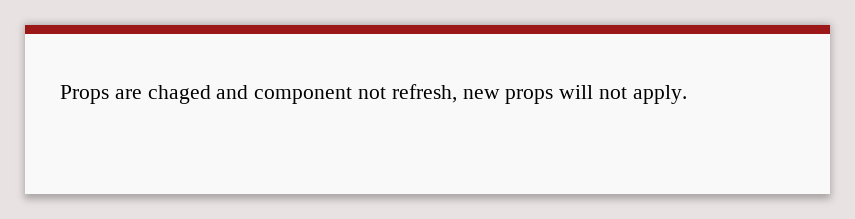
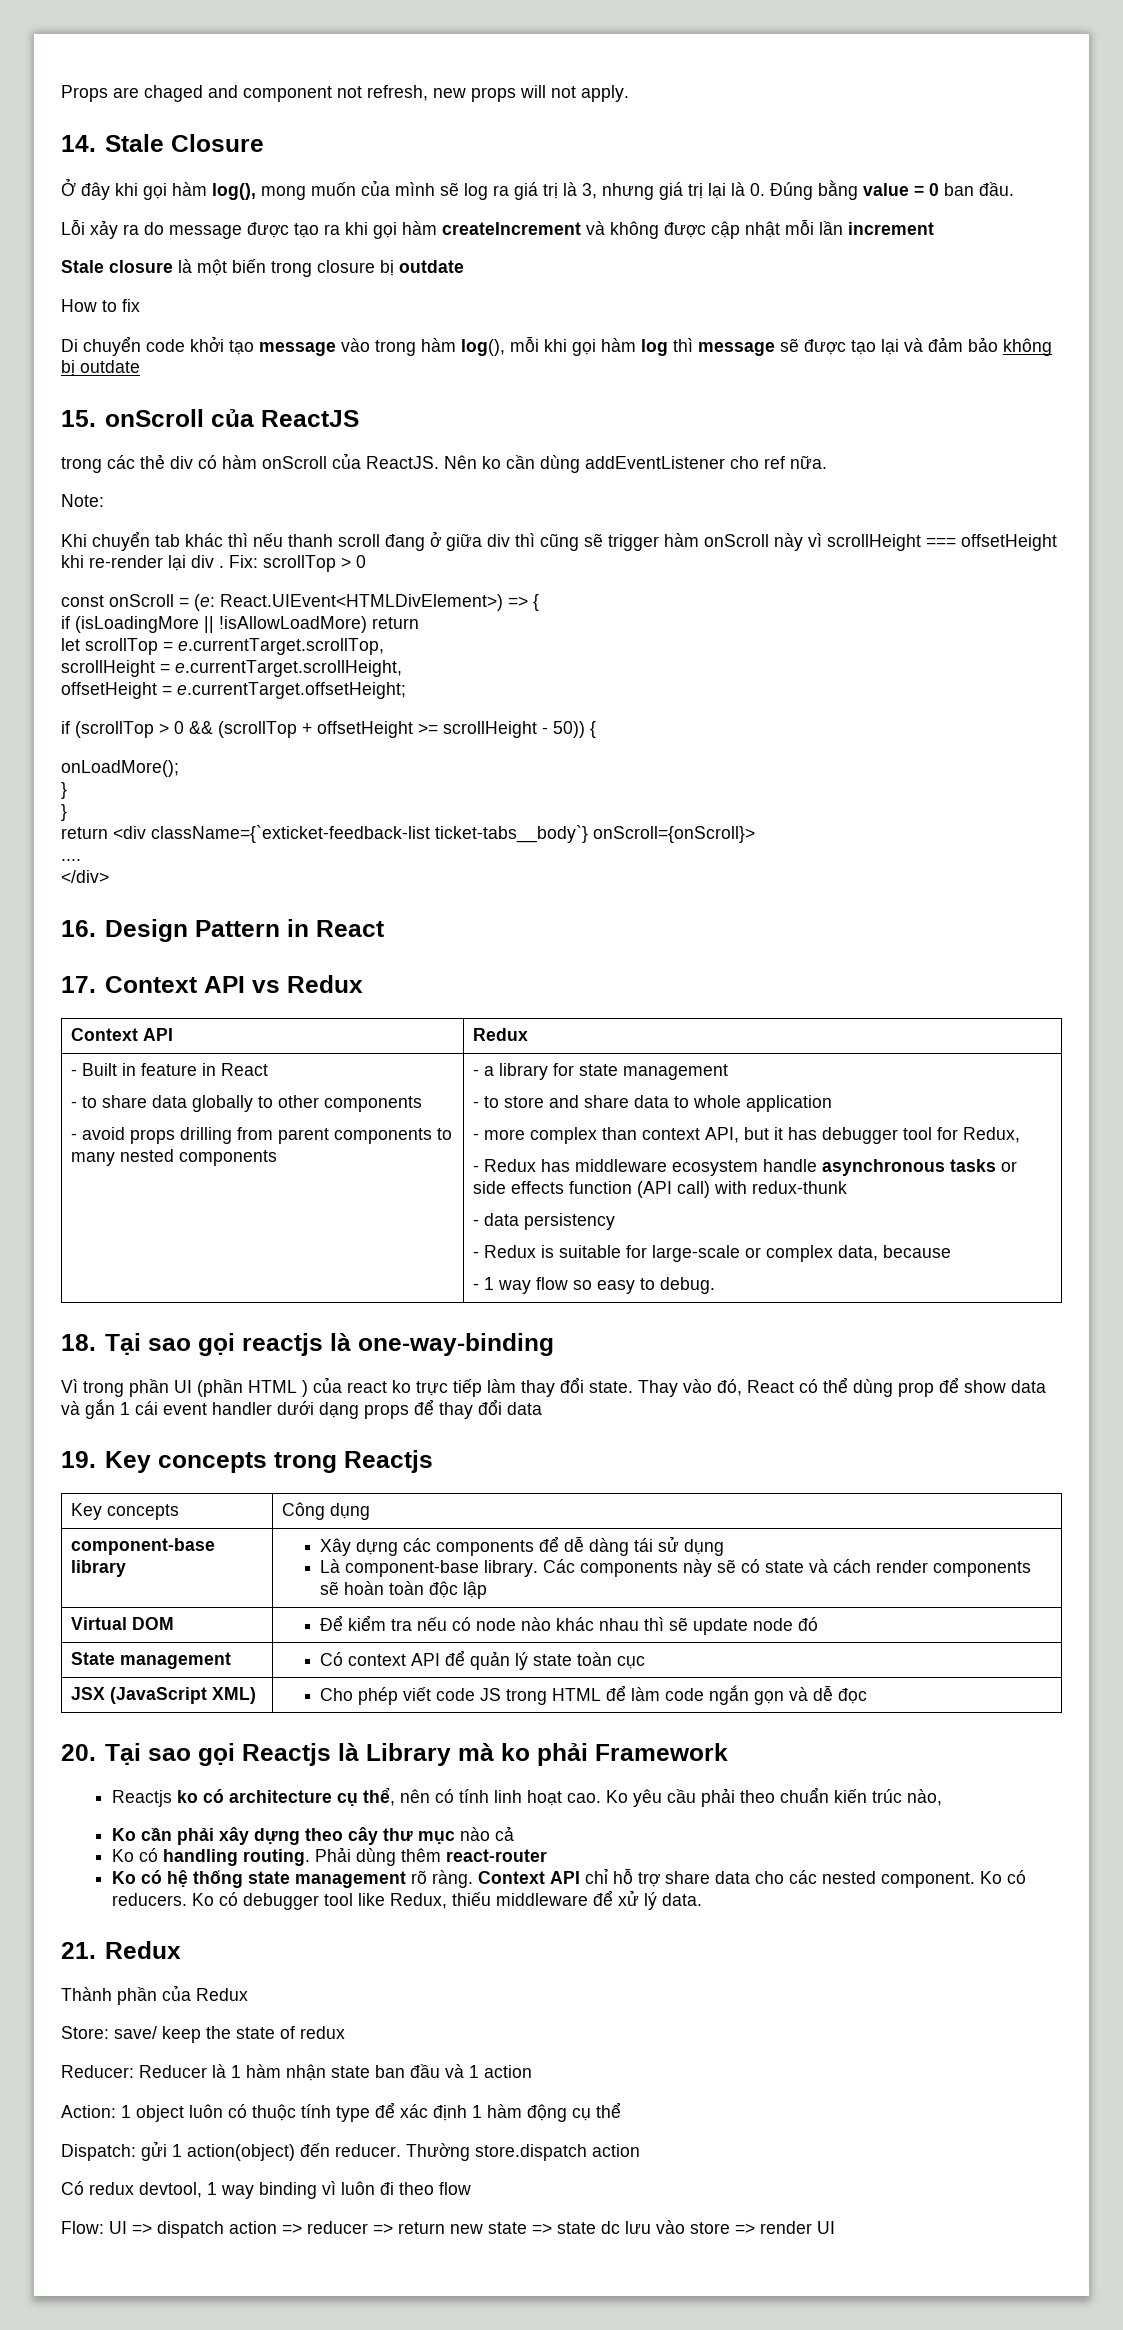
(687, 94) none -> [61,134,264,152] [61,178,1014,200] [61,219,934,239] [61,259,464,277] [61,299,140,312] [61,336,1052,356] [61,360,140,376] [61,409,359,427] [61,453,827,473] [61,494,104,507] [61,531,1057,551] [61,555,366,572] [61,594,539,611] [61,616,419,633] [61,638,384,655] [61,660,402,677] [61,682,406,699] [61,721,596,738] [61,760,179,777] [61,782,67,799] [61,804,67,821] [61,825,755,843] [61,859,81,861] [61,870,109,883] [61,919,384,942] [61,975,363,993] [70,1028,173,1041] [472,1028,528,1041] [70,1063,268,1076] [70,1095,422,1112] [70,1127,452,1144] [70,1149,277,1166] [472,1063,728,1080] [472,1095,832,1112] [472,1127,1020,1144] [472,1159,1017,1176] [472,1181,847,1198] [472,1213,615,1230] [472,1245,951,1262] [472,1277,715,1294] [61,1333,554,1356] [61,1377,1046,1397] [61,1399,542,1419] [61,1450,433,1473] [70,1503,179,1520] [281,1502,370,1520] [70,1538,215,1555] [70,1560,126,1577] [320,1536,725,1556] [320,1559,1032,1577] [320,1581,488,1599] [70,1617,174,1630] [320,1615,819,1635] [70,1652,231,1669] [320,1650,646,1670] [70,1687,256,1704] [320,1685,868,1705] [61,1743,728,1766] [112,1787,943,1807] [112,1826,515,1845] [112,1847,548,1866] [112,1868,1027,1888] [112,1890,703,1910] [61,1941,181,1959] [61,1985,248,2005] [61,2026,345,2043] [61,2064,532,2081] [61,2102,621,2122] [61,2141,640,2161] [61,2181,471,2199] [61,2220,835,2238] // 14. Stale Closure // Ở đây khi gọi hàm log(), mong muốn của mình sẽ log ra giá trị là 3, nhưng giá trị lại là 0. Đúng bằng value = 0 ban đầu. // Lỗi xảy ra do message được tạo ra khi gọi hàm createIncrement và không được cập nhật mỗi lần increment // Stale closure là một biến trong closure bị outdate // How to fix // Di chuyển code khởi tạo message vào trong hàm log(), mỗi khi gọi hàm log thì message sẽ được tạo lại và đảm bảo không bị outdate // 15. onScroll của ReactJS // trong các thẻ div có hàm onScroll của ReactJS. Nên ko cần dùng addEventListener cho ref nữa. // Note: // Khi chuyển tab khác thì nếu thanh scroll đang ở giữa div thì cũng sẽ trigger hàm onScroll này vì scrollHeight === offsetHeight khi re-render lại div . Fix: scrollTop > 0 // const onScroll = (e: React.UIEvent<HTMLDivElement>) => { // if (isLoadingMore || !isAllowLoadMore) return // let scrollTop = e.currentTarget.scrollTop, // scrollHeight = e.currentTarget.scrollHeight, // offsetHeight = e.currentTarget.offsetHeight; // if (scrollTop > 0 && (scrollTop + offsetHeight >= scrollHeight - 50)) { // onLoadMore(); // } // } // return <div className={`exticket-feedback-list ticket-tabs__body`} onScroll={onScroll}> // .... // </div> // 16. Design Pattern in React // 17. Context API vs Redux // Context API | Redux // - Built in feature in React // - to share data globally to other components // - avoid props drilling from parent components to many nested components | - a library for state management // - to store and share data to whole application // - more complex than context API, but it has debugger tool for Redux, // - Redux has middleware ecosystem handle asynchronous tasks or side effects function (API call) with redux-thunk // - data persistency // - Redux is suitable for large-scale or complex data, because // - 1 way flow so easy to debug. // 18. Tại sao gọi reactjs là one-way-binding // Vì trong phần UI (phần HTML ) của react ko trực tiếp làm thay đổi state. Thay vào đó, React có thể dùng prop để show data và gắn 1 cái event handler dưới dạng props để thay đổi data // 19. Key concepts trong Reactjs // Key concepts | Công dụng // component-base library | Xây dựng các components để dễ dàng tái sử dụng // Là component-base library. Các components này sẽ có state và cách render components sẽ hoàn toàn độc lập // Virtual DOM | Để kiểm tra nếu có node nào khác nhau thì sẽ update node đó // State management | Có context API để quản lý state toàn cục // JSX (JavaScript XML) | Cho phép viết code JS trong HTML để làm code ngắn gọn và dễ đọc // 20. Tại sao gọi Reactjs là Library mà ko phải Framework // Reactjs ko có architecture cụ thể, nên có tính linh hoạt cao. Ko yêu cầu phải theo chuẩn kiến trúc nào, // Ko cần phải xây dựng theo cây thư mục nào cả // Ko có handling routing. Phải dùng thêm react-router // Ko có hệ thống state management rõ ràng. Context API chỉ hỗ trợ share data cho các nested component. Ko có reducers. Ko có debugger tool like Redux, thiếu middleware để xử lý data. // 21. Redux // Thành phần của Redux // Store: save/ keep the state of redux // Reducer: Reducer là 1 hàm nhận state ban đầu và 1 action // Action: 1 object luôn có thuộc tính type để xác định 1 hàm động cụ thể // Dispatch: gửi 1 action(object) đến reducer. Thường store.dispatch action // Có redux devtool, 1 way binding vì luôn đi theo flow // Flow: UI => dispatch action => reducer => return new state => state dc lưu vào store => render UI

